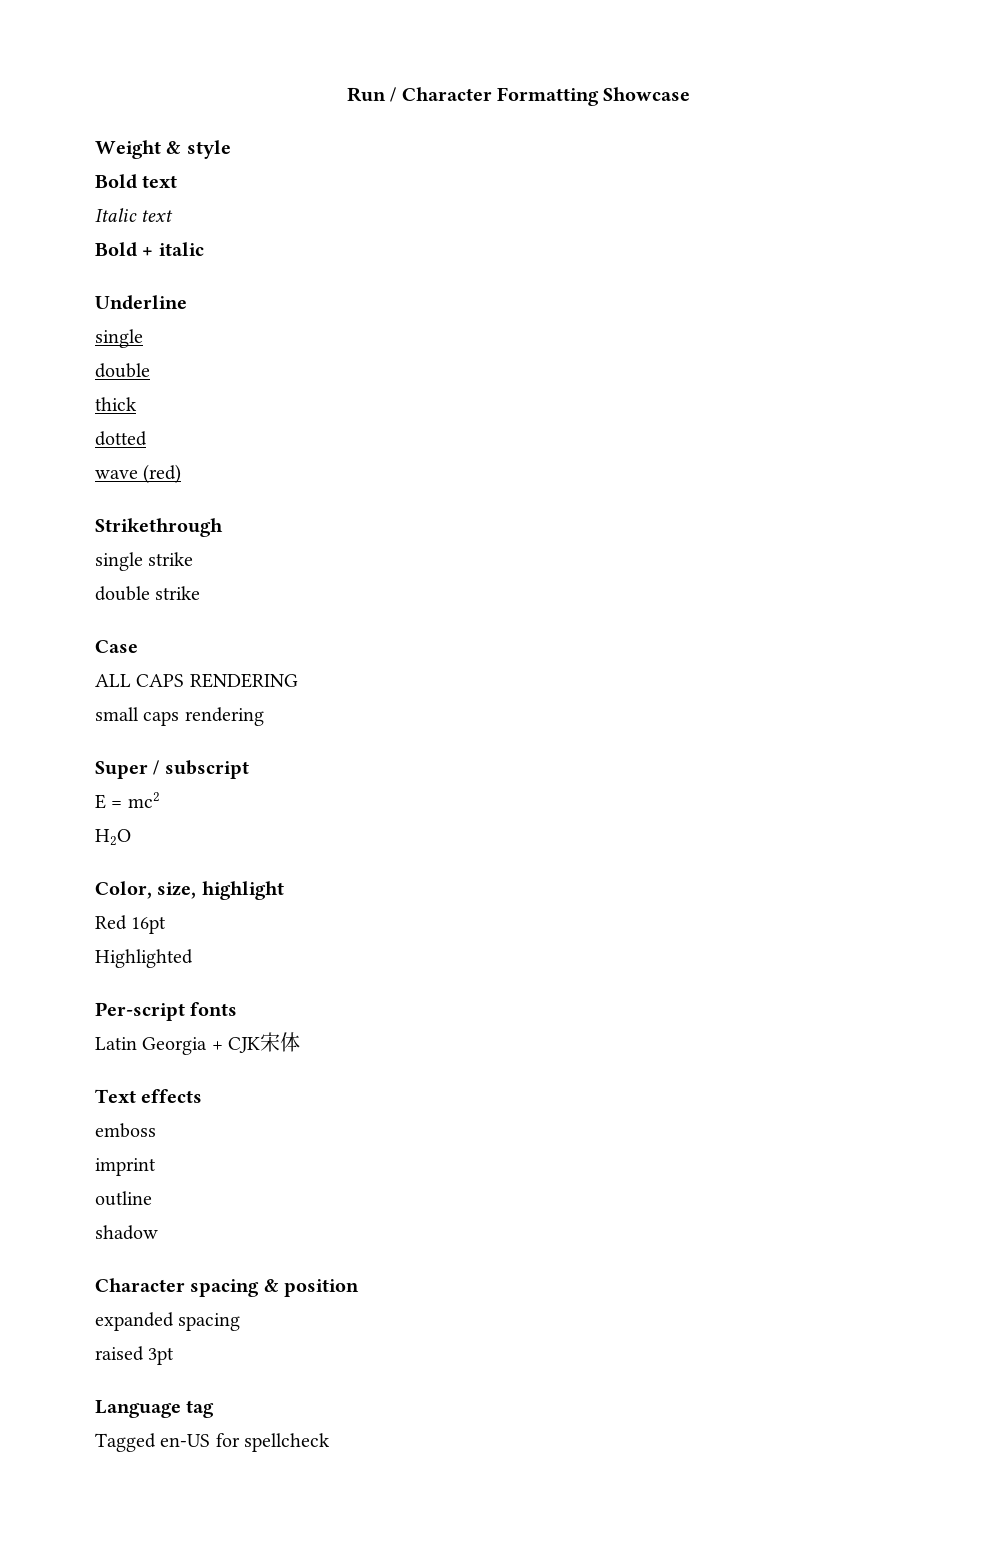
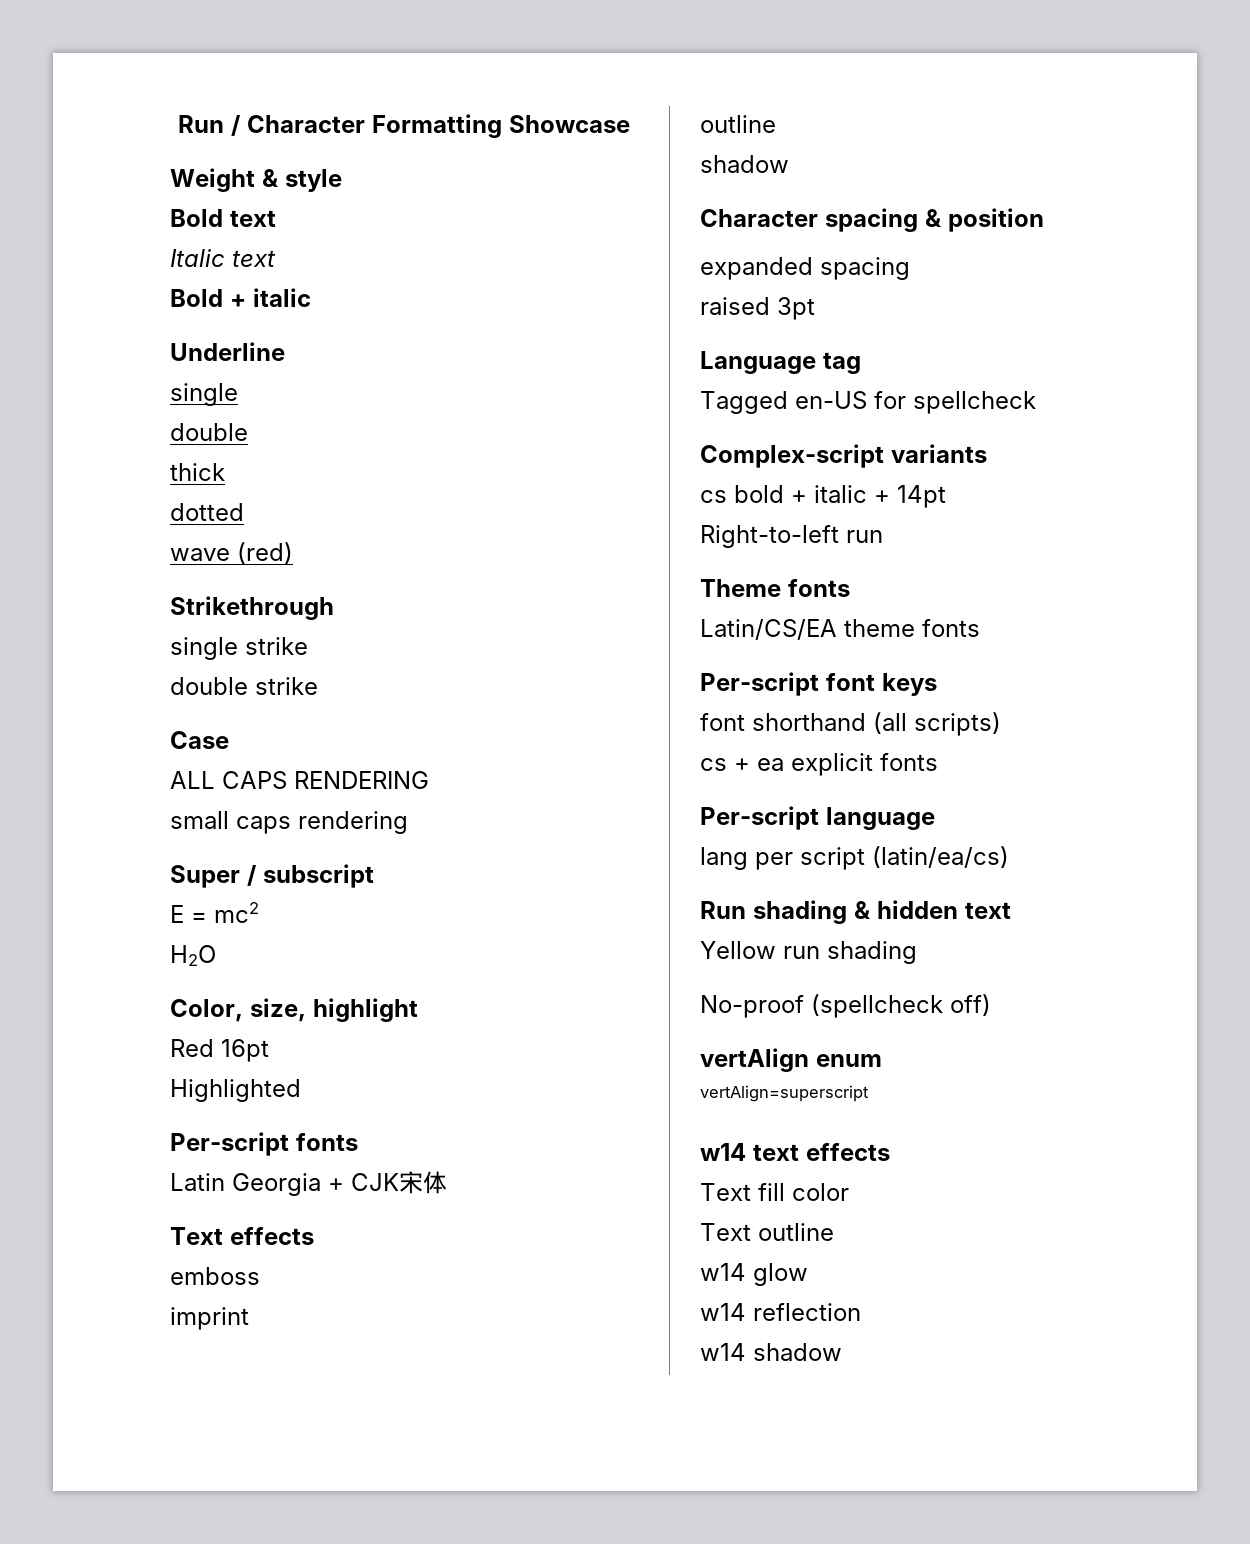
(331, 1442) none -> [700,444,987,468] [700,485,946,508] [700,525,883,548] [700,579,850,597] [700,619,980,640] [700,672,937,696] [700,712,1001,736] [700,753,938,776] [700,806,935,830] [700,846,1009,870] [700,900,1011,924] [700,941,917,964] [700,994,991,1018] [700,1048,882,1072] [700,1085,869,1102] [700,1143,890,1161] [700,1183,849,1201] [700,1223,834,1241] [700,1263,808,1286] [700,1303,861,1321] [700,1343,842,1361] // Complex-script variants // cs bold + italic + 14pt // Right-to-left run // Theme fonts // Latin/CS/EA theme fonts // Per-script font keys // font shorthand (all scripts) // cs + ea explicit fonts // Per-script language // lang per script (latin/ea/cs) // Run shading & hidden text // Yellow run shading // No-proof (spellcheck off) // vertAlign enum // vertAlign=superscript // w14 text effects // Text fill color // Text outline // w14 glow // w14 reflection // w14 shadow

